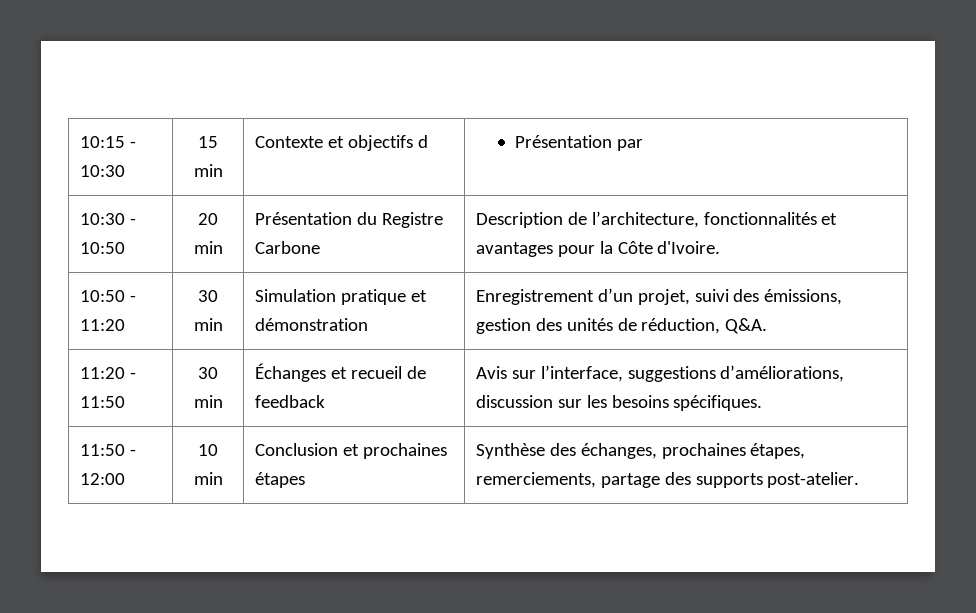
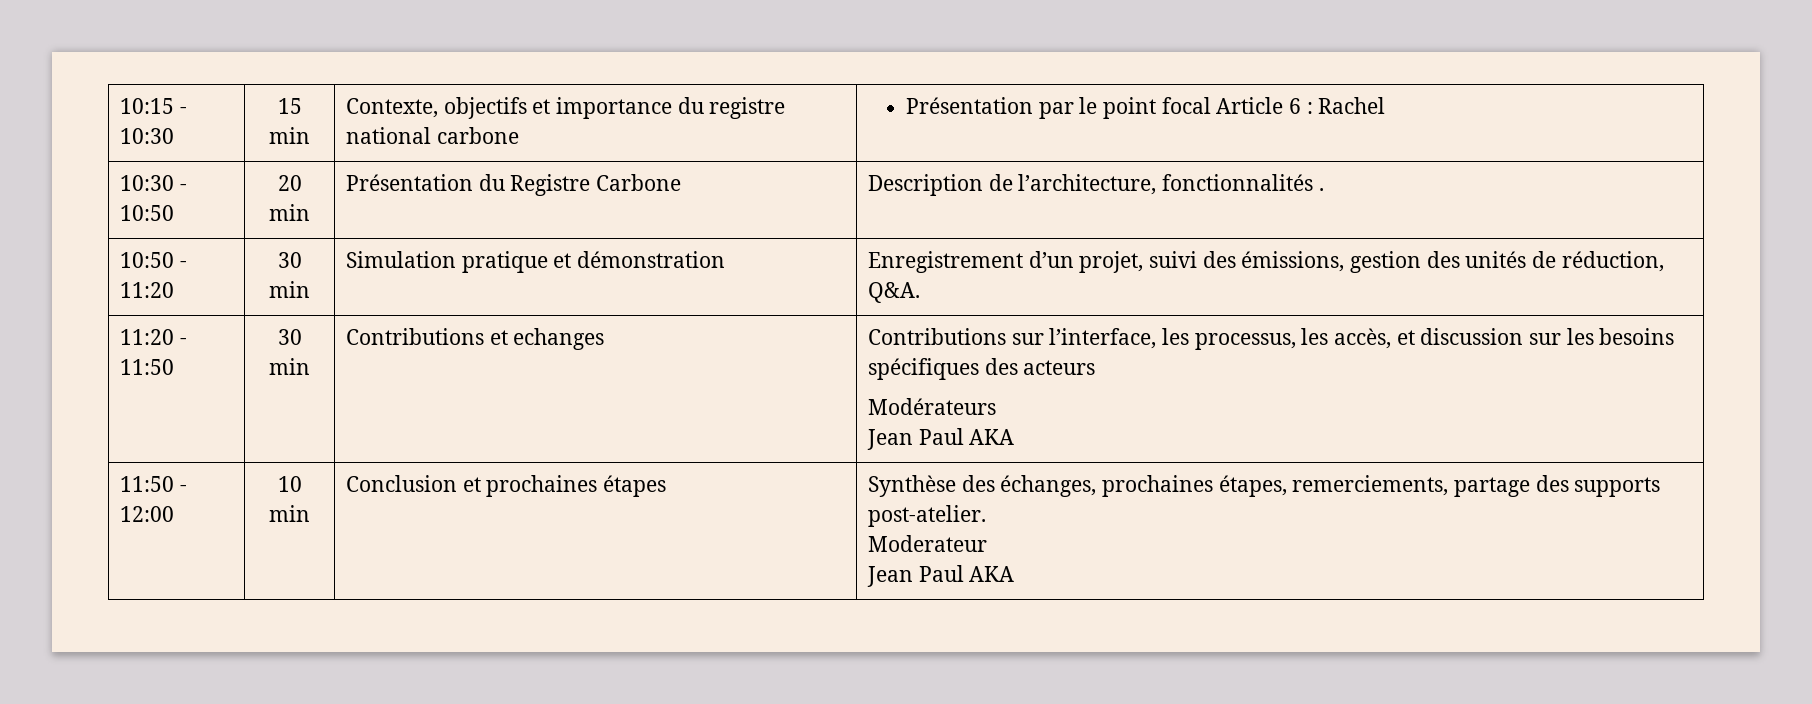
[254,135,428,151] [514,135,643,151] Contexte et objectifs d | Présentation par -> [345,97,786,119] [345,127,519,144] [905,97,1386,119] Contexte, objectifs et importance du registre national carbone | Présentation par le point focal Article 6 : Rachel
[821,213,838,225] [475,241,721,257] et avantages pour la Côte d'Ivoire. -> [1318,188,1324,191] .
[254,363,426,382] [254,395,325,408] [475,365,845,382] [475,395,763,411] Échanges et recueil de feedback | Avis sur l’interface, suggestions d’améliorations, discussion sur les besoins spécifiques. -> [345,328,605,350] [867,328,1675,350] [867,358,1096,380] [867,398,996,415] [866,428,1015,450] Contributions et echanges | Contributions sur l’interface, les processus, les accès, et discussion sur les besoins spécifiques des acteurs // Modérateurs // Jean Paul AKA
(860, 480) none -> [867,535,987,552] [866,565,1015,587] // Moderateur // Jean Paul AKA

